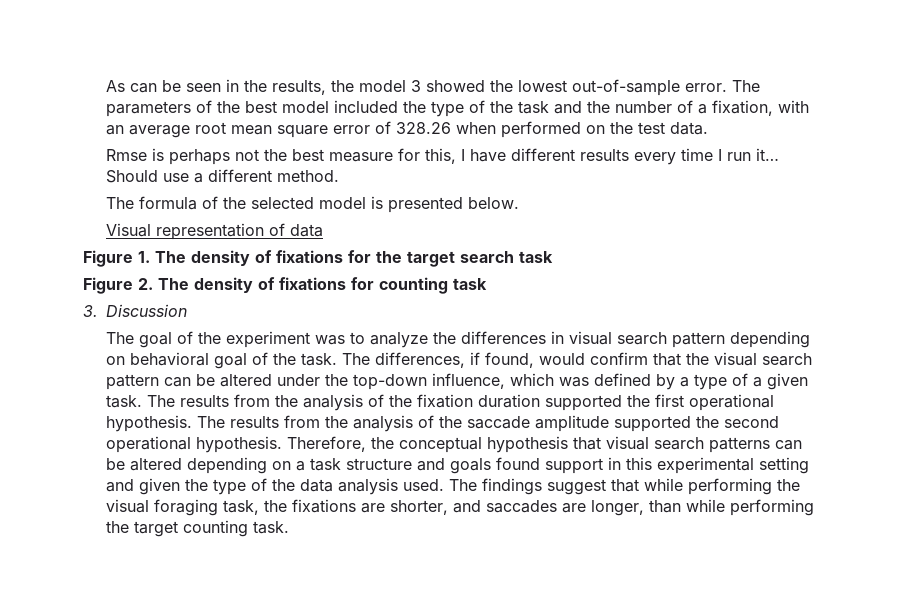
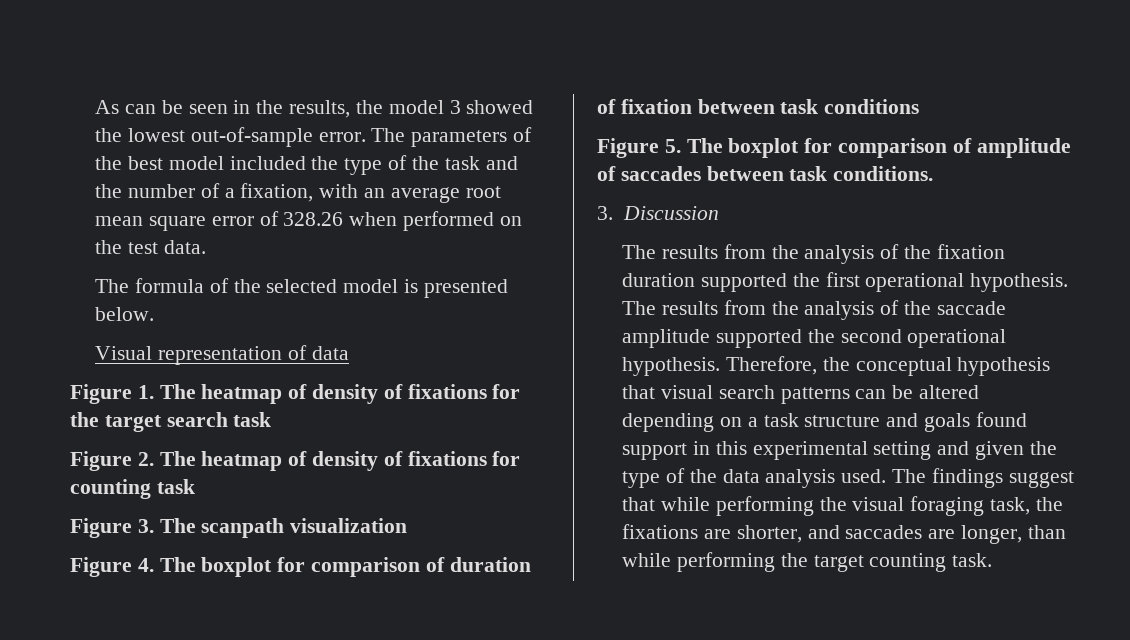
[106,148,780,165] [106,169,340,183] // Rmse is perhaps not the best measure for this, I have different results every time I run it… Should use a different method. -> (206, 247) none
(186, 257) none -> [201,384,308,404] heatmap of
(189, 284) none -> [201,451,308,471] heatmap of
[83,304,188,317] [106,331,811,348] [106,352,813,369] [106,373,809,390] [106,395,143,408] 3. Discussion // The goal of the experiment was to analyze the differences in visual search pattern depending on behavioral goal of the task. The differences, if found, would confirm that the visual search pattern can be altered under the top-down influence, which was defined by a type of a given task. -> [70,518,408,538] [70,557,531,577] [597,99,920,114] [597,138,1071,158] [597,166,934,181] [597,206,719,220] Figure 3. The scanpath visualization // Figure 4. The boxplot for comparison of duration of fixation between task conditions // Figure 5. The boxplot for comparison of amplitude of saccades between task conditions. // 3. Discussion //

